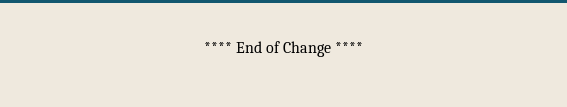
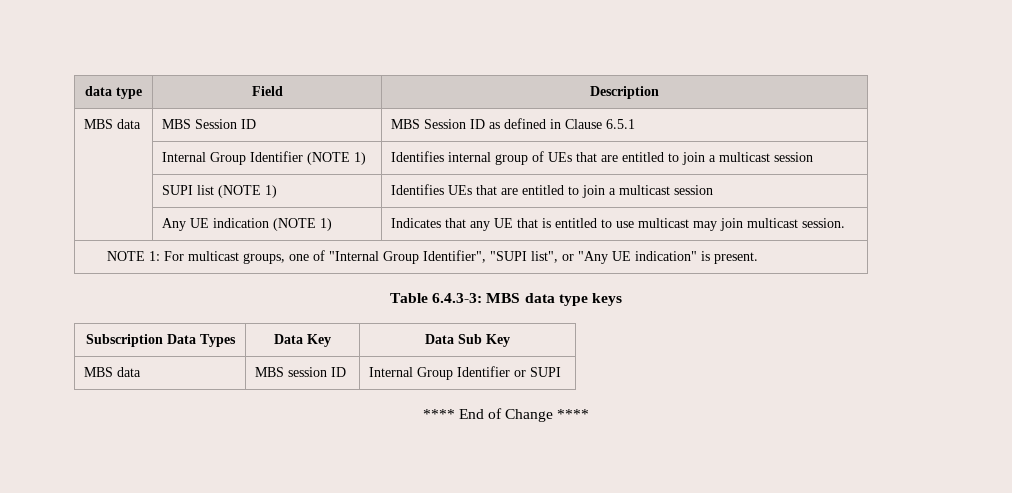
(203, 47) none -> [85,86,142,99] [251,86,283,96] [590,86,659,99] [83,119,141,129] [161,119,256,129] [390,118,635,129] [161,151,366,165] [390,151,813,165] [161,185,277,198] [390,184,713,198] [161,218,332,231] [390,218,845,231] [106,250,758,264] [390,293,622,306] [85,334,236,347] [274,334,331,347] [425,334,510,347] [83,367,141,377] [254,367,346,377] [368,366,561,380] data type | Field | Description // MBS data | MBS Session ID | MBS Session ID as defined in Clause 6.5.1 // | Internal Group Identifier (NOTE 1) | Identifies internal group of UEs that are entitled to join a multicast session // | SUPI list (NOTE 1) | Identifies UEs that are entitled to join a multicast session // | Any UE indication (NOTE 1) | Indicates that any UE that is entitled to use multicast may join multicast session. // NOTE 1: For multicast groups, one of "Internal Group Identifier", "SUPI list", or "Any UE indication" is present. // Table 6.4.3-3: MBS data type keys // Subscription Data Types | Data Key | Data Sub Key // MBS data | MBS session ID | Internal Group Identifier or SUPI //

